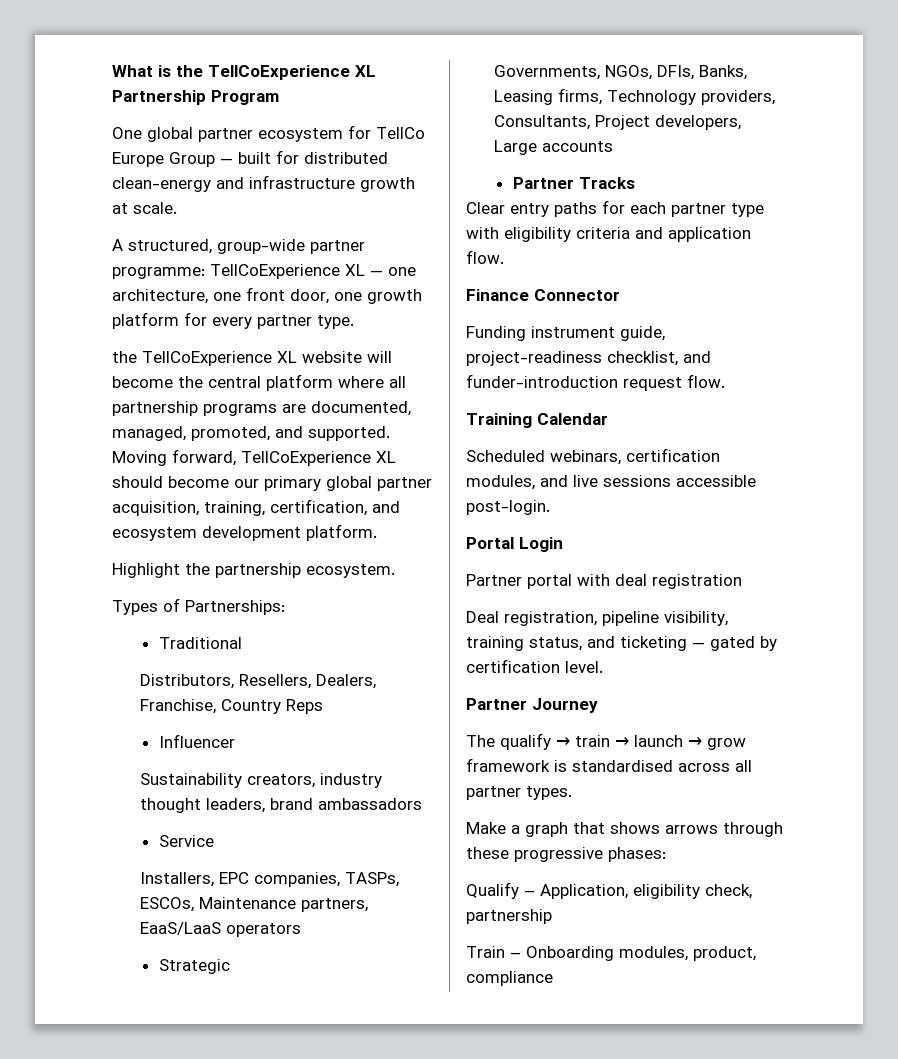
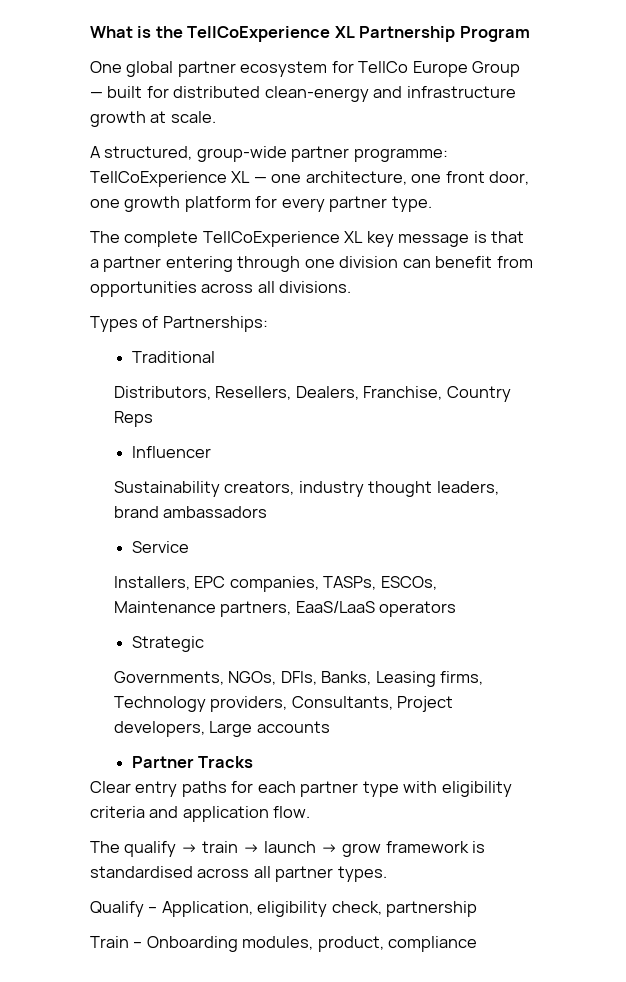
[112,351,392,366] [112,374,406,391] [112,401,411,416] [112,426,390,441] [112,449,396,466] [112,476,432,491] [112,499,400,516] [112,524,377,541] [112,563,395,578] the TellCoExperience XL website will become the central platform where all partnership programs are documented, managed, promoted, and supported. Moving forward, TellCoExperience XL should become our primary global partner acquisition, training, certification, and ecosystem development platform. // Highlight the partnership ecosystem. -> [90,231,525,247] [90,256,533,272] [90,281,352,297] The complete TellCoExperience XL key message is that a partner entering through one division can benefit from opportunities across all divisions.
[466,289,620,301] [466,326,665,341] [466,351,711,366] [466,374,725,391] [466,413,608,428] [466,448,720,465] [466,475,756,490] [466,500,550,515] [466,537,563,552] [466,574,742,589] [466,611,728,626] [466,636,777,651] [466,659,603,673] [466,698,598,713] // Finance Connector // Funding instrument guide, project-readiness checklist, and funder-introduction request flow. // Training Calendar // Scheduled webinars, certification modules, and live sessions accessible post-login. // Portal Login // Partner portal with deal registration // Deal registration, pipeline visibility, training status, and ticketing — gated by certification level. // Partner Journey -> (311, 812) none
[466,822,783,837] [466,847,666,862] // Make a graph that shows arrows through these progressive phases: -> (387, 874) none

